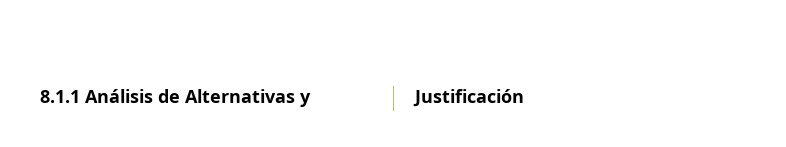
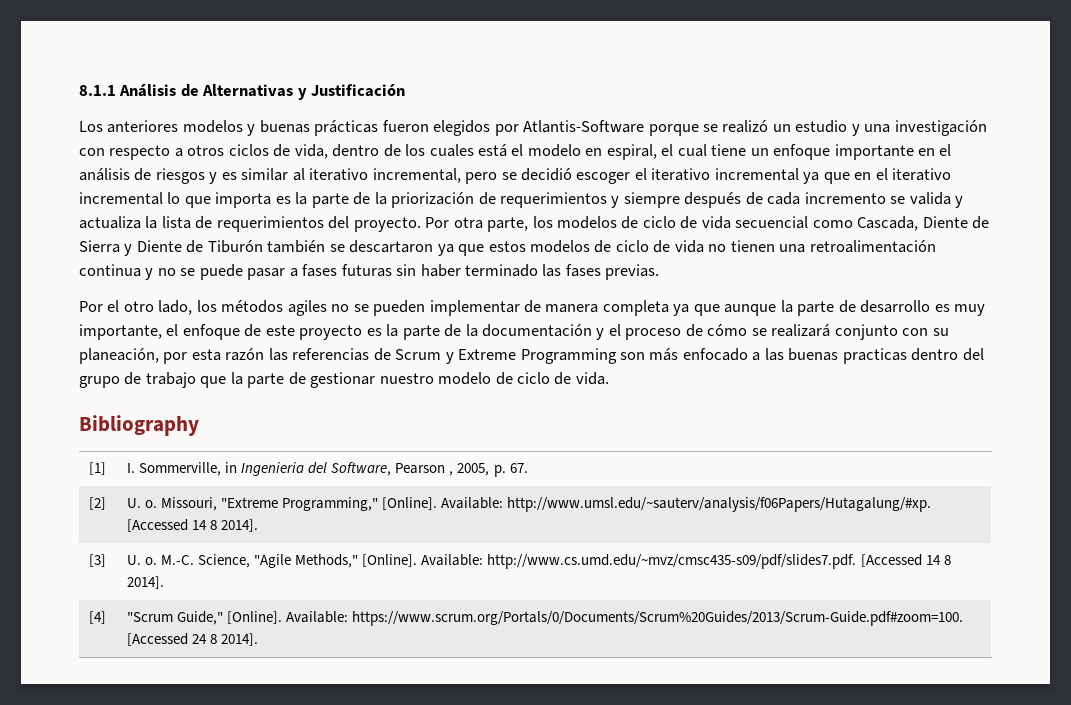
(524, 98) none -> [79,120,987,136] [79,144,952,160] [79,168,952,184] [79,192,964,208] [79,216,990,232] [79,240,936,256] [79,264,660,280] [79,300,986,316] [79,324,949,340] [79,348,984,364] [79,372,609,388] [79,415,199,436] [89,462,107,475] [127,462,528,477] [89,497,107,510] [127,497,932,512] [127,519,259,532] [89,554,107,567] [127,554,951,569] [127,576,165,589] [89,611,107,624] [127,611,964,626] [127,633,259,646] // Los anteriores modelos y buenas prácticas fueron elegidos por Atlantis-Software porque se realizó un estudio y una investigación con respecto a otros ciclos de vida, dentro de los cuales está el modelo en espiral, el cual tiene un enfoque importante en el análisis de riesgos y es similar al iterativo incremental, pero se decidió escoger el iterativo incremental ya que en el iterativo incremental lo que importa es la parte de la priorización de requerimientos y siempre después de cada incremento se valida y actualiza la lista de requerimientos del proyecto. Por otra parte, los modelos de ciclo de vida secuencial como Cascada, Diente de Sierra y Diente de Tiburón también se descartaron ya que estos modelos de ciclo de vida no tienen una retroalimentación continua y no se puede pasar a fases futuras sin haber terminado las fases previas. // Por el otro lado, los métodos agiles no se pueden implementar de manera completa ya que aunque la parte de desarrollo es muy importante, el enfoque de este proyecto es la parte de la documentación y el proceso de cómo se realizará conjunto con su planeación, por esta razón las referencias de Scrum y Extreme Programming son más enfocado a las buenas practicas dentro del grupo de trabajo que la parte de gestionar nuestro modelo de ciclo de vida. // Bibliography // [1] | I. Sommerville, in Ingenieria del Software, Pearson , 2005, p. 67. // [2] | U. o. Missouri, "Extreme Programming," [Online]. Available: http://www.umsl.edu/~sauterv/analysis/f06Papers/Hutagalung/#xp. [Accessed 14 8 2014]. // [3] | U. o. M.-C. Science, "Agile Methods," [Online]. Available: http://www.cs.umd.edu/~mvz/cmsc435-s09/pdf/slides7.pdf. [Accessed 14 8 2014]. // [4] | "Scrum Guide," [Online]. Available: https://www.scrum.org/Portals/0/Documents/Scrum%20Guides/2013/Scrum-Guide.pdf#zoom=100. [Accessed 24 8 2014].

